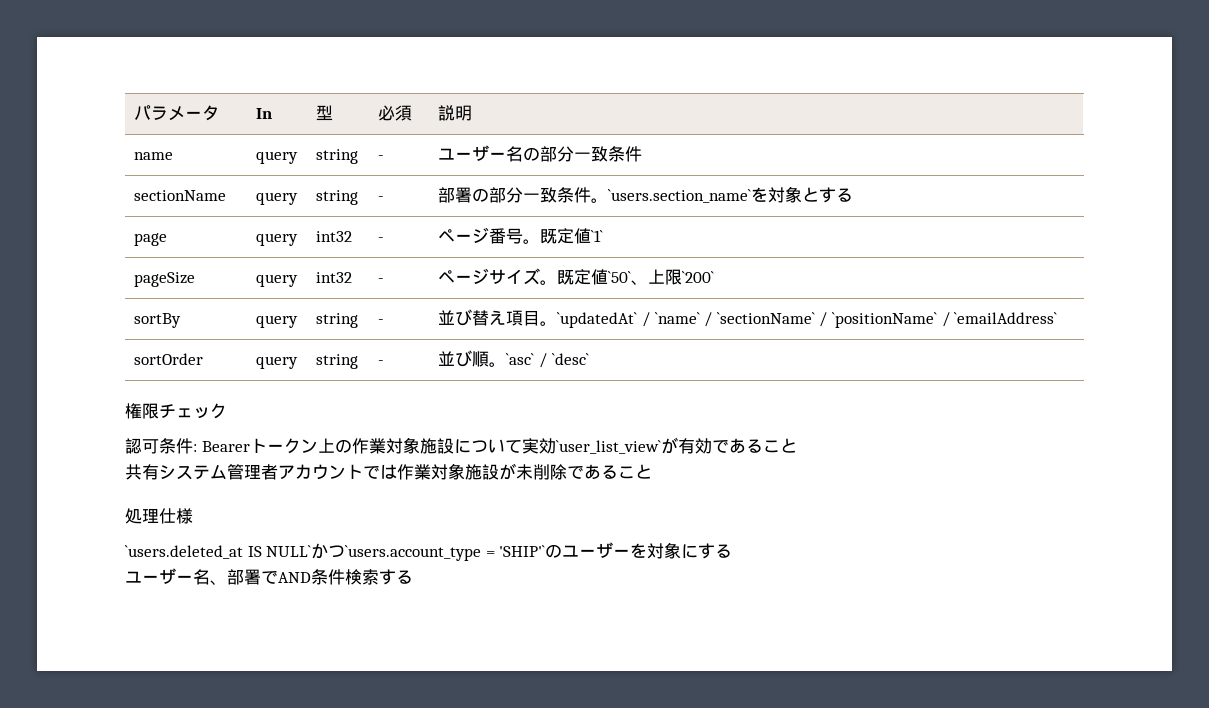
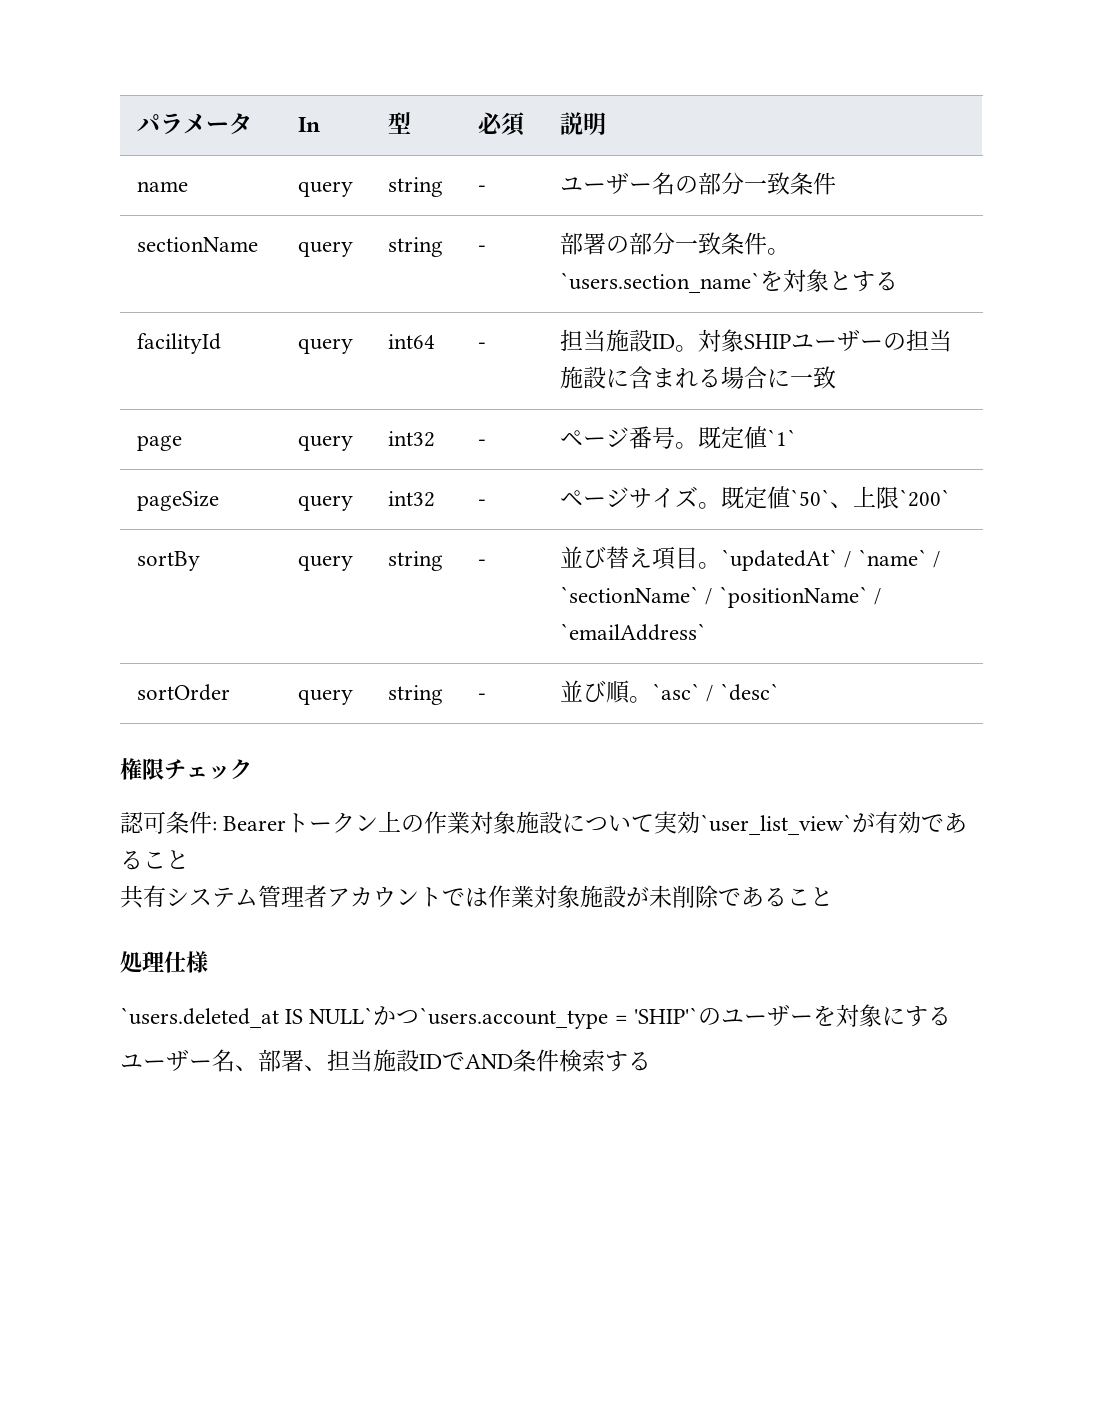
(854, 195) none -> [137,333,222,354] [298,338,354,354] [388,334,436,349] [478,342,487,349] [560,329,953,352] [560,366,837,389] // facilityId | query | int64 | - | 担当施設ID。対象SHIPユーザーの担当施設に含まれる場合に一致
(261, 577) none -> [304,1049,442,1072] 、担当施設ID

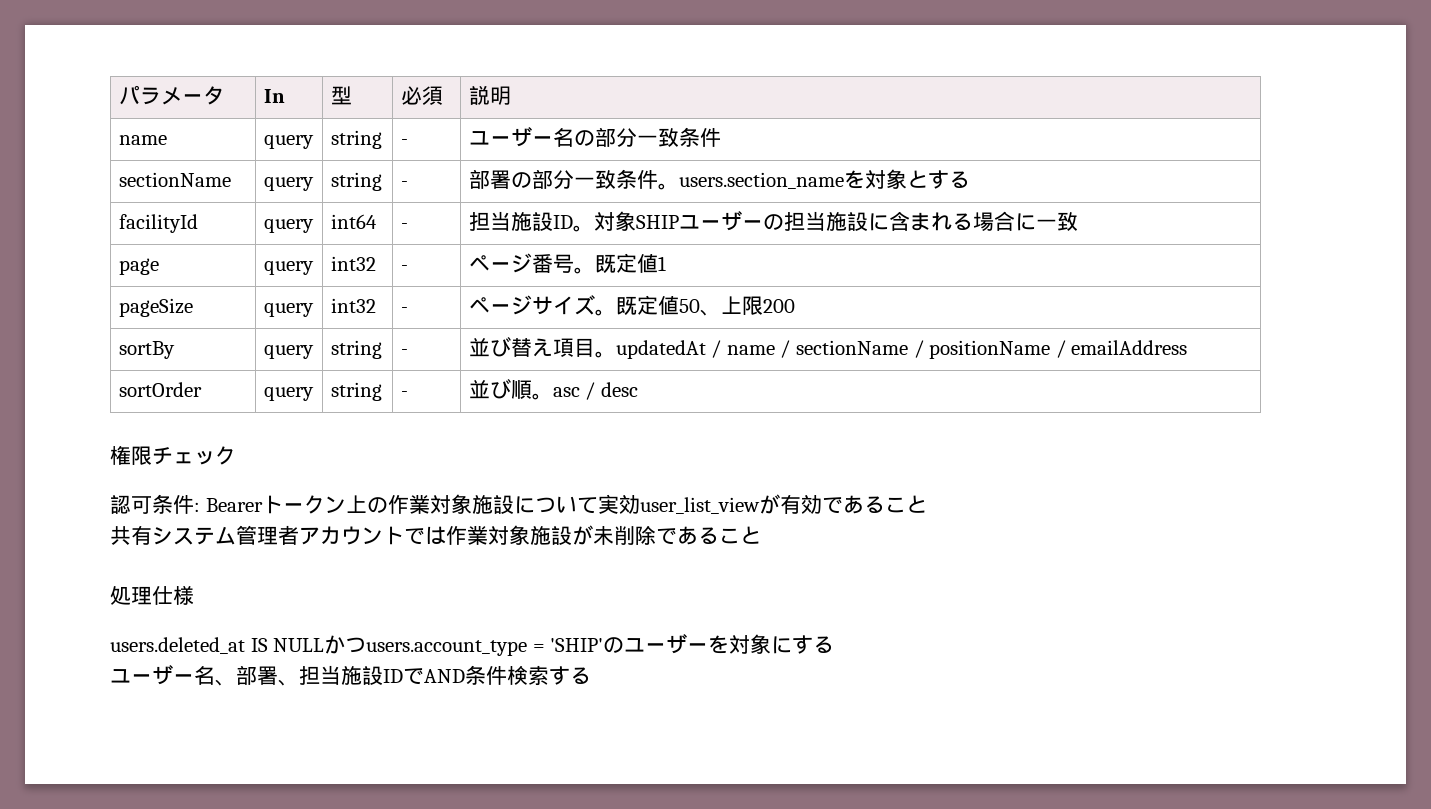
[560,272,761,293] `users.section_name` -> [678,172,844,189] users.section_name
[767,429,797,446] `1` -> [657,256,666,271] 1
[790,486,951,509] `50`、上限`200` -> [678,296,795,316] 50、上限200
[721,549,940,571] [560,586,881,608] [560,623,707,641] `updatedAt` / `name` / `sectionName` / `positionName` / `emailAddress` -> [615,340,1188,359] updatedAt / name / sectionName / positionName / emailAddress
[652,683,779,702] `asc` / `desc` -> [552,382,638,400] asc / desc
[700,814,853,835] `user_list_view` -> [639,497,760,514] user_list_view
[120,1006,698,1029] `users.deleted_at IS NULL`かつ`users.account_type = 'SHIP'` -> [110,635,604,656] users.deleted_at IS NULLかつusers.account_type = 'SHIP'

